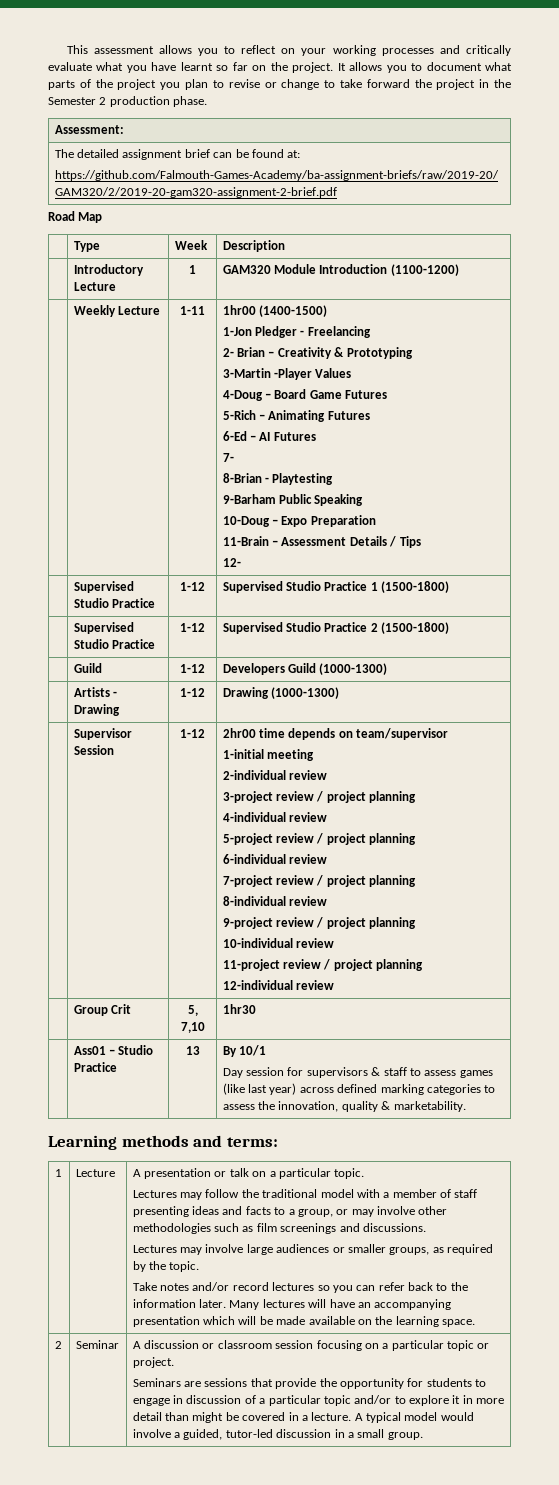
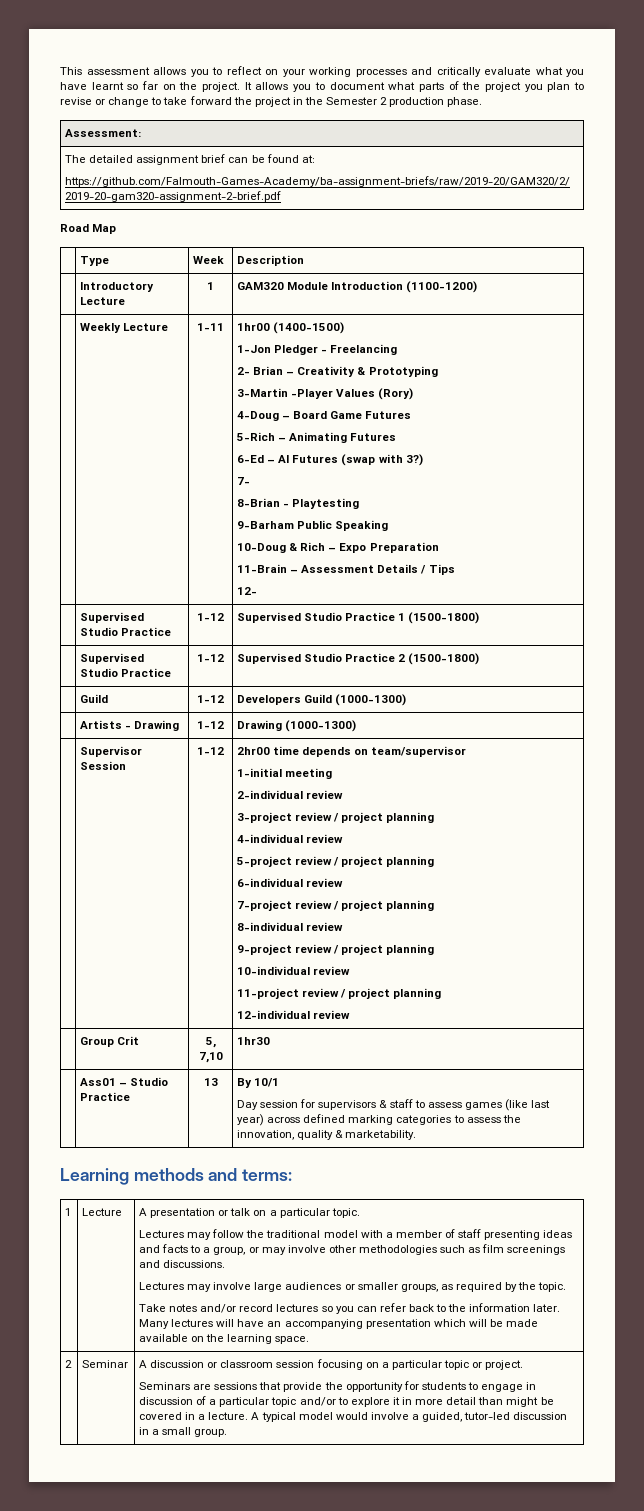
(352, 373) none -> [378,388,414,400] (Rory)
(316, 436) none -> [341,454,423,466] (swap with 3?)
(270, 521) none -> [289,542,326,551] & Rich

